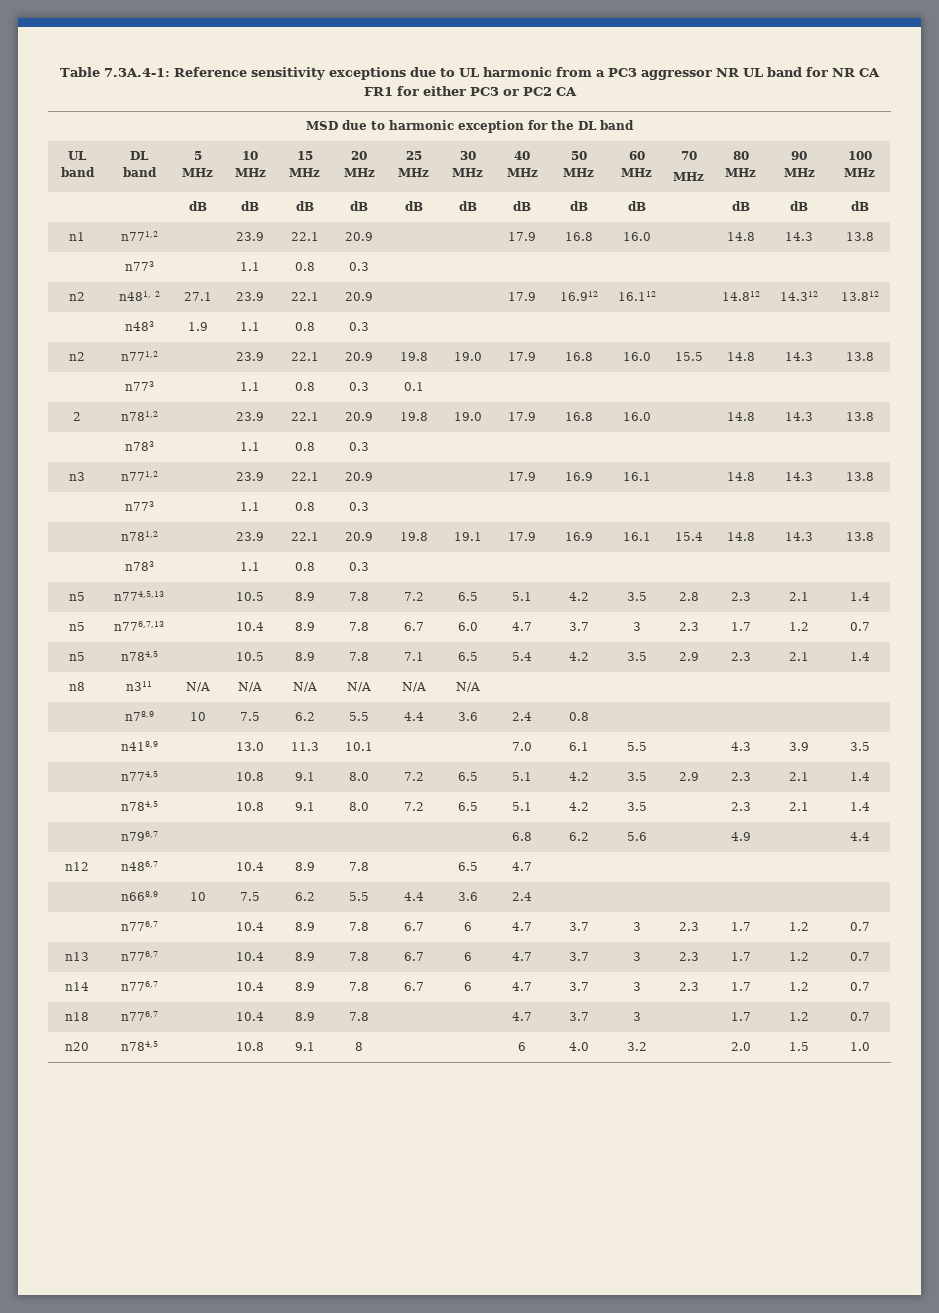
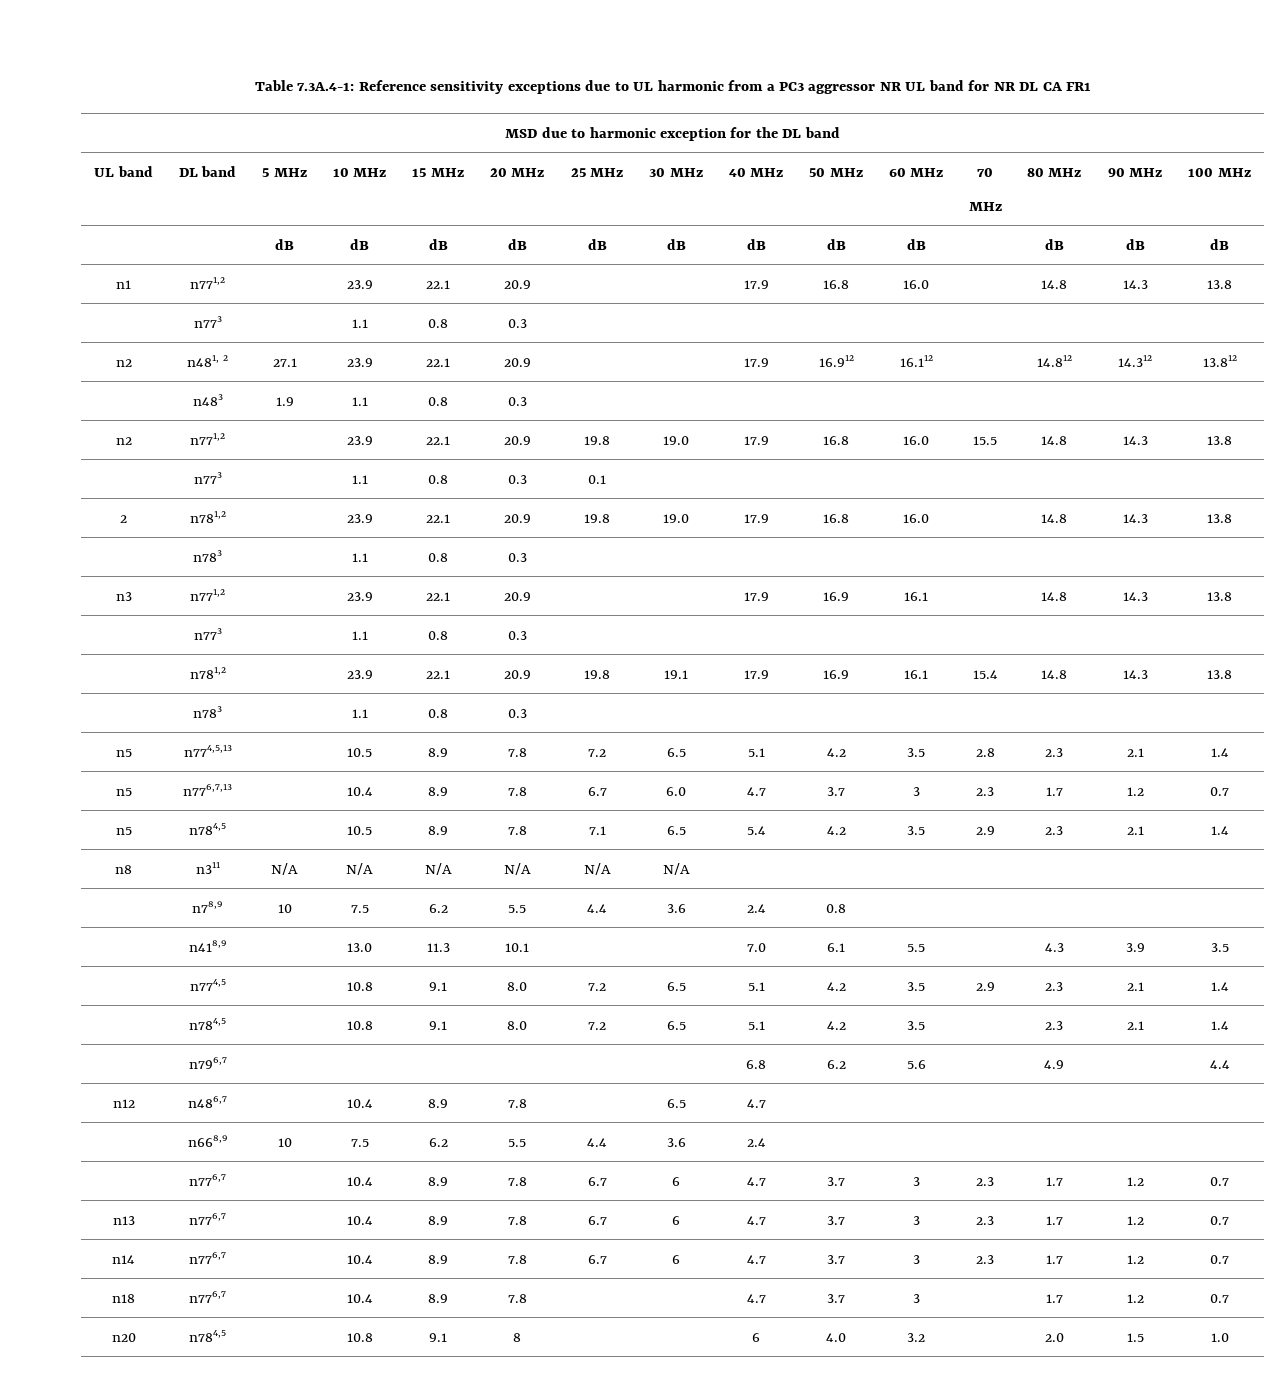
(855, 72) none -> [1019,82,1039,91] DL
[396,86,577,96] for either PC3 or PC2 CA -> (1092, 86) none

